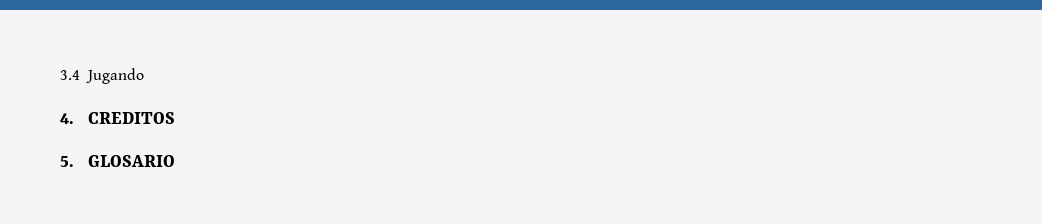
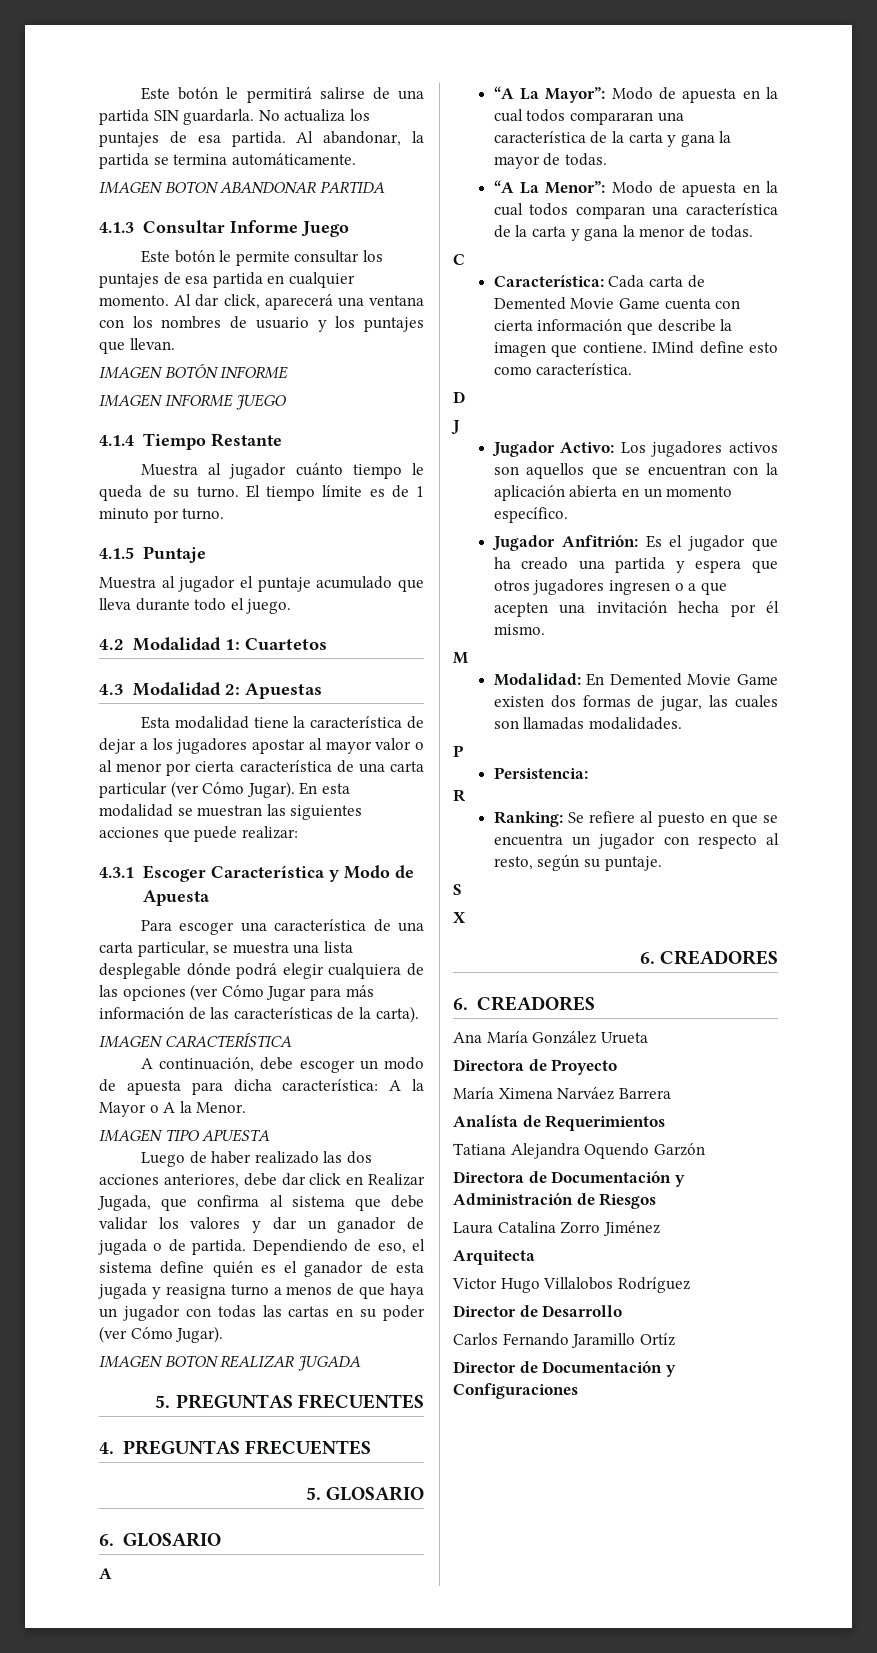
[60,68,144,84] [60,112,175,124] [60,155,175,167] 3.4 Jugando // 4. CREDITOS // 5. GLOSARIO -> [141,87,424,103] [99,109,370,125] [99,131,424,147] [99,153,356,169] [99,181,385,194] [99,220,349,237] [141,250,384,266] [99,272,355,288] [99,294,424,310] [99,316,425,332] [99,338,175,354] [99,363,289,379] [99,394,287,410] [99,433,282,450] [141,463,424,479] [99,485,425,501] [99,508,225,523] [99,546,206,563] [99,576,424,592] [99,598,292,614] [99,637,327,651] [99,682,322,699] [141,716,424,729] [99,738,424,754] [99,760,424,776] [99,781,350,798] [99,804,363,820] [99,826,298,842] [99,865,414,882] [142,890,210,906] [141,919,425,935] [99,941,353,957] [99,963,424,979] [99,984,374,1001] [99,1006,419,1023] [99,1032,292,1048] [141,1057,424,1073] [99,1079,424,1095] [99,1101,247,1117] [99,1129,271,1142] [141,1151,373,1167] [99,1173,425,1188] [97,1195,424,1211] [99,1217,425,1233] [98,1239,425,1255] [99,1261,424,1277] [98,1283,424,1299] [99,1305,425,1321] [99,1326,224,1343] [99,1355,361,1371] [155,1394,424,1409] [99,1440,371,1455] [305,1486,424,1501] [99,1532,221,1547] [99,1568,112,1579] [493,86,778,103] [493,109,684,125] [493,131,732,147] [493,153,608,169] [493,180,778,197] [493,203,778,219] [493,225,753,241] [453,254,465,265] [493,275,705,288] [493,297,741,310] [493,319,733,335] [493,341,778,357] [493,363,633,375] [453,391,465,403] [451,420,460,435] [491,441,778,457] [493,463,778,479] [493,485,733,501] [493,507,568,523] [491,535,778,551] [493,557,778,573] [493,579,727,595] [493,601,779,617] [493,624,545,635] [453,652,468,664] [493,673,778,686] [493,695,778,711] [493,717,683,730] [453,745,464,757] [493,767,588,779] [453,789,466,802] [493,811,778,827] [493,833,779,849] [493,854,662,871] [453,884,462,895] [453,912,466,923] [639,950,778,965] [453,996,595,1011] [453,1031,648,1044] [453,1059,618,1075] [453,1087,671,1100] [453,1115,666,1131] [453,1143,705,1159] [453,1171,685,1187] [453,1193,657,1209] [453,1221,660,1236] [453,1250,535,1265] [452,1277,690,1293] [453,1305,623,1317] [453,1333,675,1348] [453,1361,676,1377] [453,1383,578,1399] Este botón le permitirá salirse de una partida SIN guardarla. No actualiza los puntajes de esa partida. Al abandonar, la partida se termina automáticamente. // IMAGEN BOTON ABANDONAR PARTIDA // 4.1.3 Consultar Informe Juego // Este botón le permite consultar los puntajes de esa partida en cualquier momento. Al dar click, aparecerá una ventana con los nombres de usuario y los puntajes que llevan. // IMAGEN BOTÓN INFORME // IMAGEN INFORME JUEGO // 4.1.4 Tiempo Restante // Muestra al jugador cuánto tiempo le queda de su turno. El tiempo límite es de 1 minuto por turno. // 4.1.5 Puntaje // Muestra al jugador el puntaje acumulado que lleva durante todo el juego. // 4.2 Modalidad 1: Cuartetos // 4.3 Modalidad 2: Apuestas // Esta modalidad tiene la característica de dejar a los jugadores apostar al mayor valor o al menor por cierta característica de una carta particular (ver Cómo Jugar). En esta modalidad se muestran las siguientes acciones que puede realizar: // 4.3.1 Escoger Característica y Modo de Apuesta // Para escoger una característica de una carta particular, se muestra una lista desplegable dónde podrá elegir cualquiera de las opciones (ver Cómo Jugar para más información de las características de la carta). // IMAGEN CARACTERÍSTICA // A continuación, debe escoger un modo de apuesta para dicha característica: A la Mayor o A la Menor. // IMAGEN TIPO APUESTA // Luego de haber realizado las dos acciones anteriores, debe dar click en Realizar Jugada, que confirma al sistema que debe validar los valores y dar un ganador de jugada o de partida. Dependiendo de eso, el sistema define quién es el ganador de esta jugada y reasigna turno a menos de que haya un jugador con todas las cartas en su poder (ver Cómo Jugar). // IMAGEN BOTON REALIZAR JUGADA // 5. PREGUNTAS FRECUENTES // 4. PREGUNTAS FRECUENTES // 5. GLOSARIO // 6. GLOSARIO // A // “A La Mayor”: Modo de apuesta en la cual todos compararan una característica de la carta y gana la mayor de todas. // “A La Menor”: Modo de apuesta en la cual todos comparan una característica de la carta y gana la menor de todas. // C // Característica: Cada carta de Demented Movie Game cuenta con cierta información que describe la imagen que contiene. IMind define esto como característica. // D // J // Jugador Activo: Los jugadores activos son aquellos que se encuentran con la aplicación abierta en un momento específico. // Jugador Anfitrión: Es el jugador que ha creado una partida y espera que otros jugadores ingresen o a que acepten una invitación hecha por él mismo. // M // Modalidad: En Demented Movie Game existen dos formas de jugar, las cuales son llamadas modalidades. // P // Persistencia: // R // Ranking: Se refiere al puesto en que se encuentra un jugador con respecto al resto, según su puntaje. // S // X // 6. CREADORES // 6. CREADORES // Ana María González Urueta // Directora de Proyecto // María Ximena Narváez Barrera // Analísta de Requerimientos // Tatiana Alejandra Oquendo Garzón // Directora de Documentación y Administración de Riesgos // Laura Catalina Zorro Jiménez // Arquitecta // Victor Hugo Villalobos Rodríguez // Director de Desarrollo // Carlos Fernando Jaramillo Ortíz // Director de Documentación y Configuraciones

